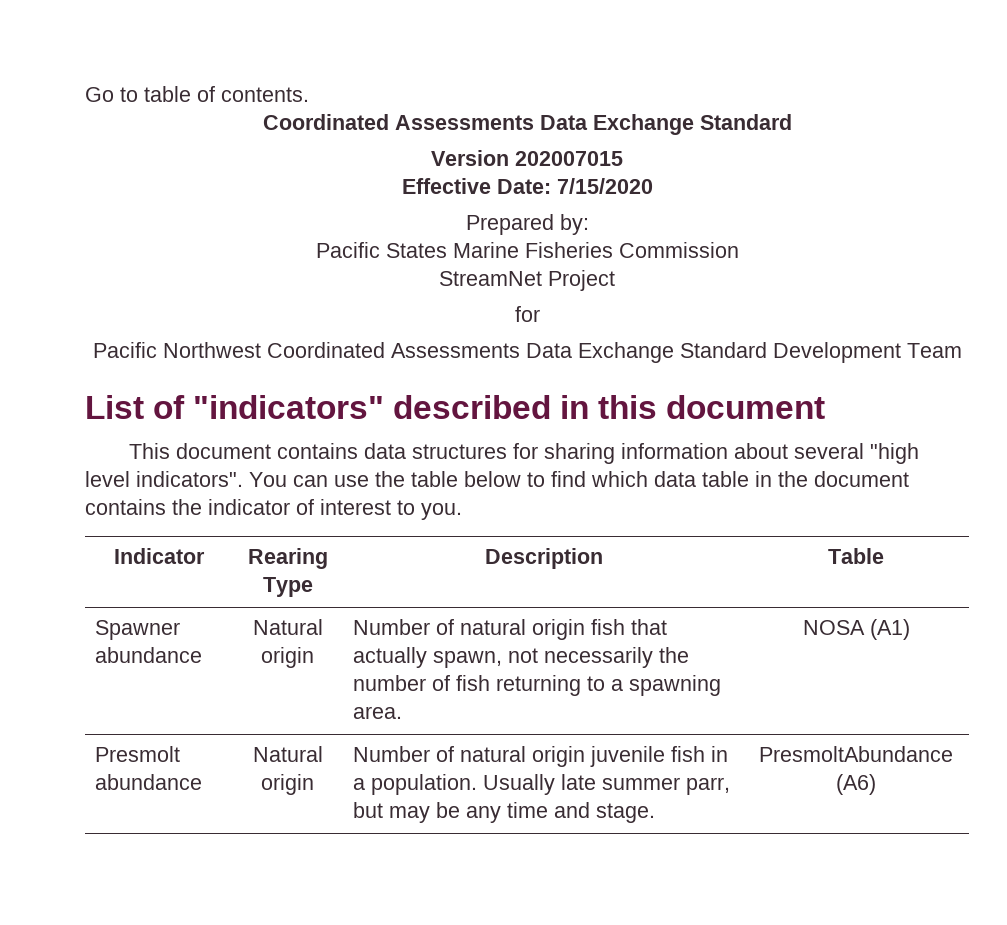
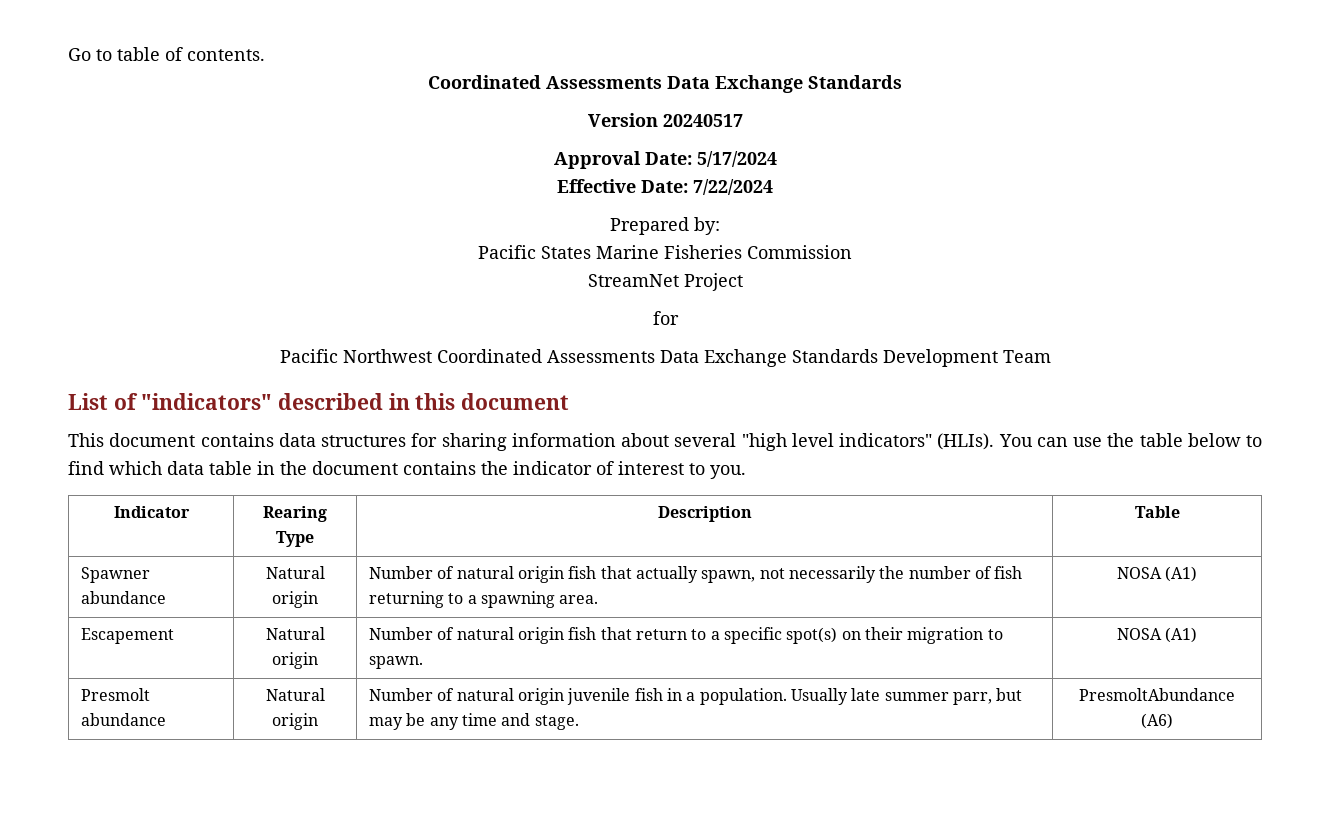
[699,114,792,130] Standard -> [808,75,902,89] Standards
[515,151,623,166] 202007015 -> [662,114,743,127] [553,151,777,169] 20240517 // Approval Date: 5/17/2024
[556,178,653,194] 7/15/2020 -> [693,179,773,195] 7/22/2024
[679,342,767,358] Standard -> [791,349,878,363] Standards
[136,471,243,487] indicators". -> [839,433,995,450] indicators" (HLIs).
(910, 629) none -> [81,628,175,644] [265,627,325,640] [272,652,318,669] [369,627,1003,644] [369,656,424,669] [1116,627,1198,643] // Escapement | Natural origin | Number of natural origin fish that return to a specific spot(s) on their migration to spawn. | NOSA (A1)

